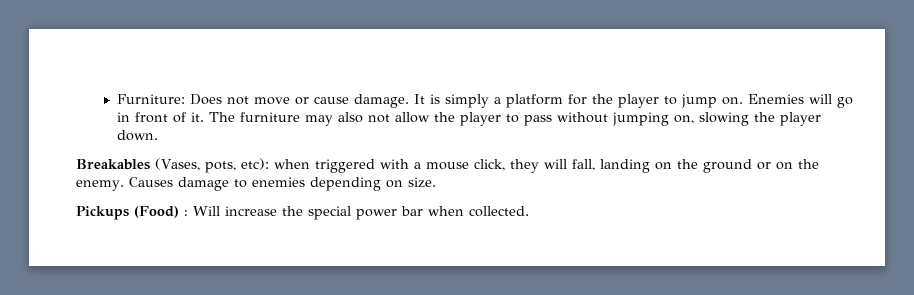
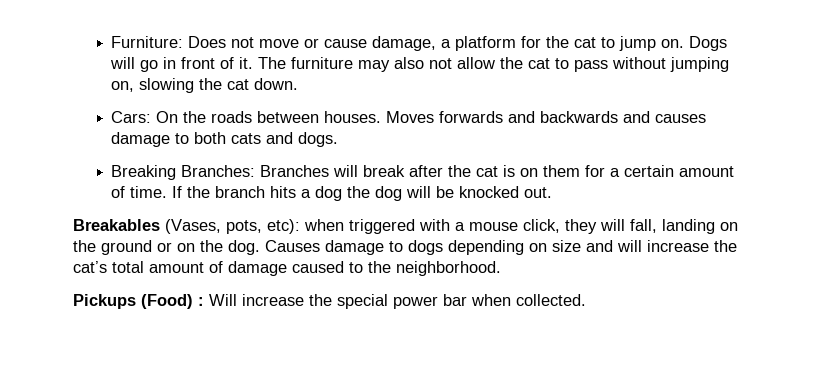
[353,94,489,108] damage. It is simply -> [372,36,437,51] damage,
[617,94,659,108] player -> [574,37,597,48] cat
[747,94,804,104] Enemies -> [689,36,728,51] Dogs
[459,112,501,126] player -> [528,58,551,69] cat
[779,112,821,126] player -> [227,79,250,90] cat
(158, 135) none -> [111,111,707,123] [111,132,339,147] [111,165,735,180] [111,186,553,201] // Cars: On the roads between houses. Moves forwards and backwards and causes damage to both cats and dogs. // Breaking Branches: Branches will break after the cat is on them for a certain amount of time. If the branch hits a dog the dog will be knocked out.
[76,180,124,191] enemy. -> [228,240,260,255] dog.
[251,177,305,187] enemies -> [408,240,443,255] dogs
[407,177,436,188] size. -> [552,240,737,252] [73,261,501,276] size and will increase the cat’s total amount of damage caused to the neighborhood.

